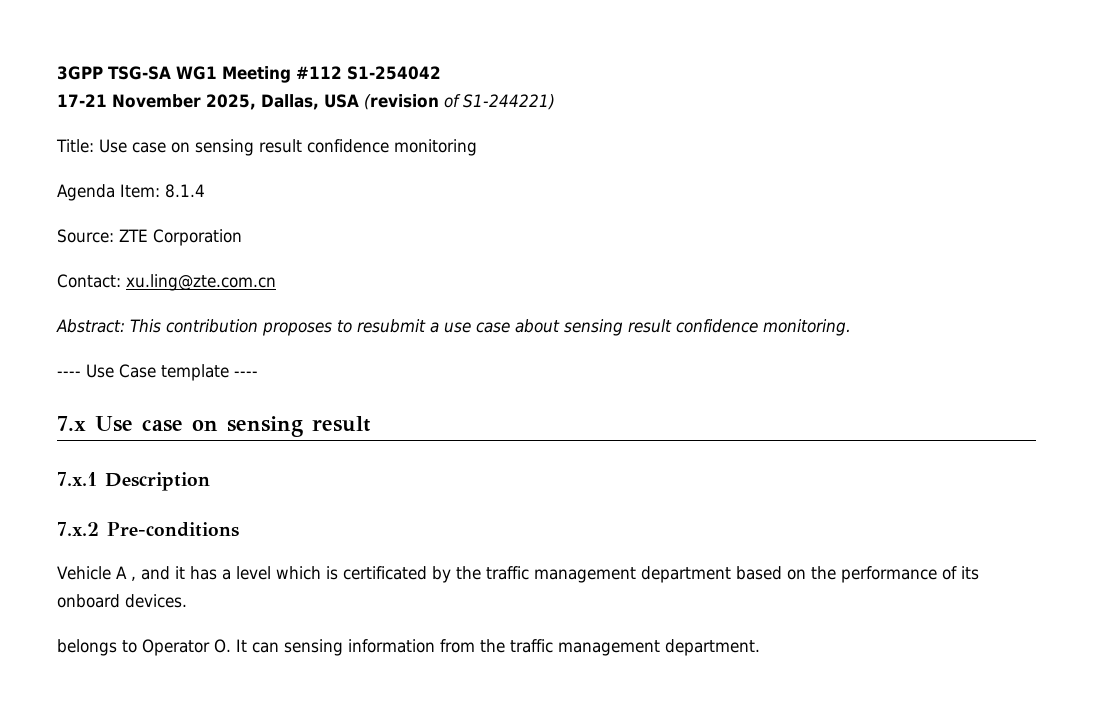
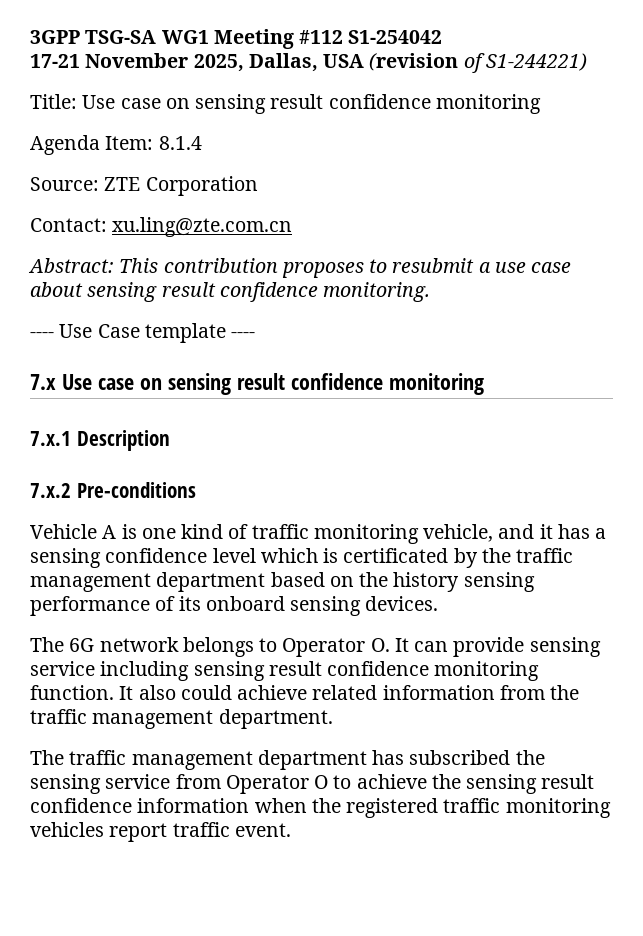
(371, 424) none -> [290,373,484,395] confidence monitoring
[130,576,136,581] , -> [121,524,494,544] is one kind of traffic monitoring vehicle,
(231, 574) none -> [30,548,208,568] sensing confidence
(836, 573) none -> [393,572,535,592] history sensing
(120, 601) none -> [290,596,362,616] sensing
(187, 601) none -> [30,637,179,652] The 6G network
[284,639,343,656] sensing -> [453,637,601,657] [30,661,540,681] [30,685,378,700] provide sensing service including sensing result confidence monitoring function. It also could achieve related
(760, 647) none -> [30,750,545,770] [30,774,595,794] [30,798,611,818] [30,822,291,842] // The traffic management department has subscribed the sensing service from Operator O to achieve the sensing result confidence information when the registered traffic monitoring vehicles report traffic event.

